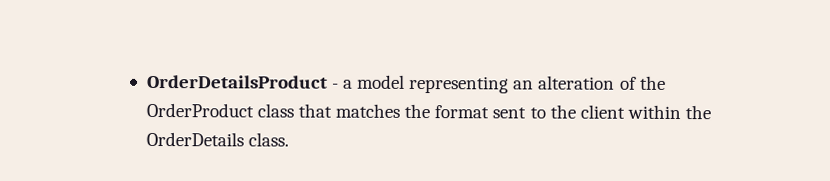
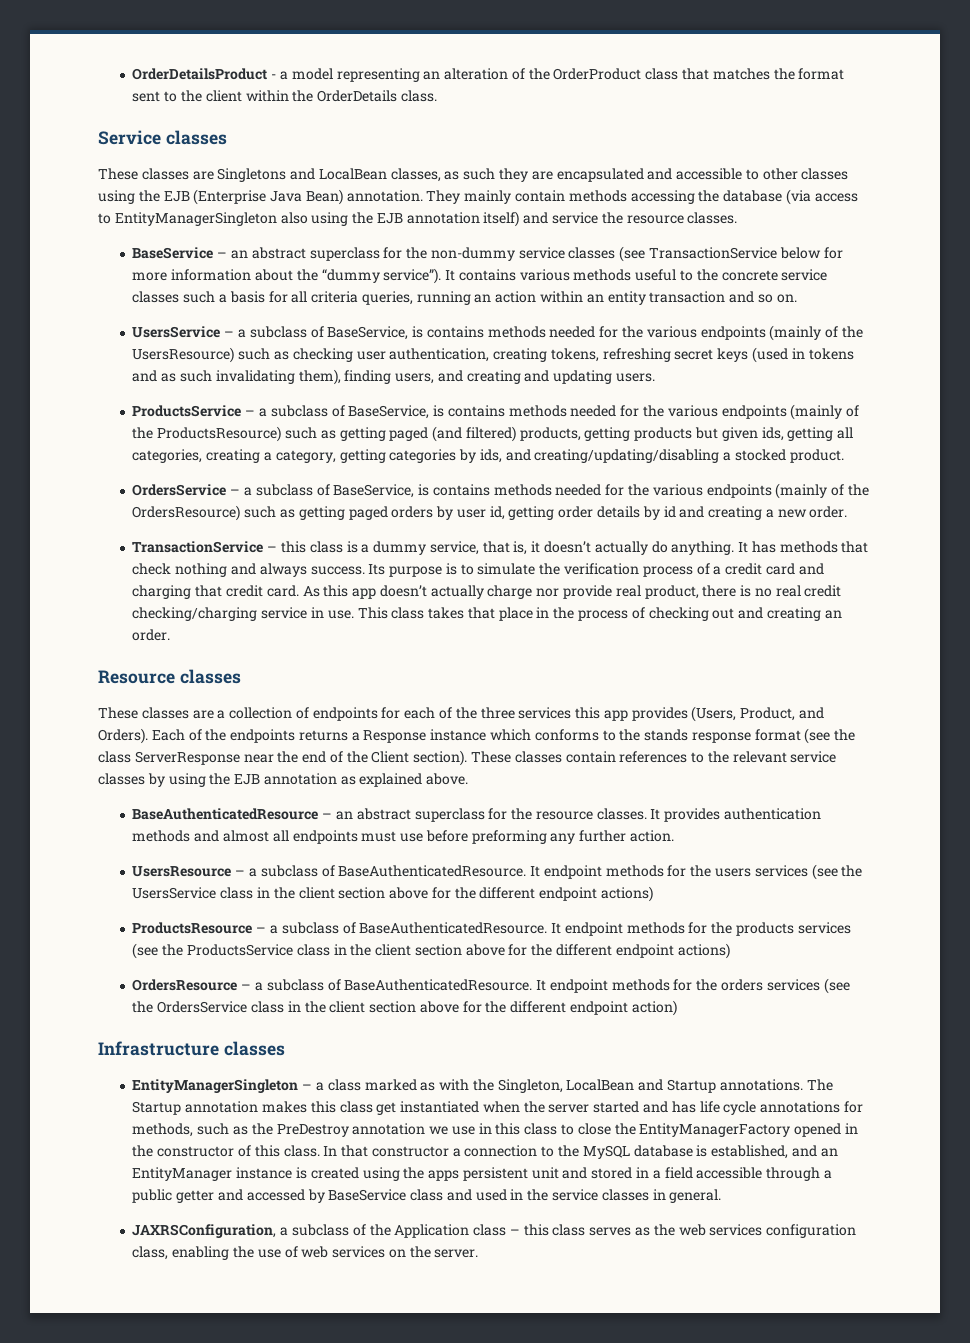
(289, 139) none -> [98,130,227,145] [98,168,849,182] [98,189,858,205] [98,211,738,227] [132,246,843,262] [132,268,828,284] [132,291,797,305] [132,325,863,341] [132,347,854,363] [132,369,655,385] [132,404,860,420] [132,426,854,442] [132,449,844,463] [132,483,869,499] [132,505,848,521] [132,541,869,555] [132,563,824,577] [132,585,842,599] [132,607,842,621] [132,629,171,641] [98,669,241,684] [98,706,825,722] [98,728,856,744] [98,750,837,766] [98,773,469,787] [132,808,821,822] [132,830,674,844] [132,864,863,880] [132,886,653,902] [132,922,851,936] [132,943,730,959] [132,978,850,994] [132,1000,677,1016] [98,1041,285,1056] [132,1079,833,1093] [132,1101,863,1115] [132,1123,858,1137] [132,1145,838,1159] [132,1167,832,1181] [132,1189,722,1203] [132,1224,857,1238] [132,1246,479,1260] // Service classes // These classes are Singletons and LocalBean classes, as such they are encapsulated and accessible to other classes using the EJB (Enterprise Java Bean) annotation. They mainly contain methods accessing the database (via access to EntityManagerSingleton also using the EJB annotation itself) and service the resource classes. // BaseService – an abstract superclass for the non-dummy service classes (see TransactionService below for more information about the “dummy service”). It contains various methods useful to the concrete service classes such a basis for all criteria queries, running an action within an entity transaction and so on. // UsersService – a subclass of BaseService, is contains methods needed for the various endpoints (mainly of the UsersResource) such as checking user authentication, creating tokens, refreshing secret keys (used in tokens and as such invalidating them), finding users, and creating and updating users. // ProductsService – a subclass of BaseService, is contains methods needed for the various endpoints (mainly of the ProductsResource) such as getting paged (and filtered) products, getting products but given ids, getting all categories, creating a category, getting categories by ids, and creating/updating/disabling a stocked product. // OrdersService – a subclass of BaseService, is contains methods needed for the various endpoints (mainly of the OrdersResource) such as getting paged orders by user id, getting order details by id and creating a new order. // TransactionService – this class is a dummy service, that is, it doesn’t actually do anything. It has methods that check nothing and always success. Its purpose is to simulate the verification process of a credit card and charging that credit card. As this app doesn’t actually charge nor provide real product, there is no real credit checking/charging service in use. This class takes that place in the process of checking out and creating an order. // Resource classes // These classes are a collection of endpoints for each of the three services this app provides (Users, Product, and Orders). Each of the endpoints returns a Response instance which conforms to the stands response format (see the class ServerResponse near the end of the Client section). These classes contain references to the relevant service classes by using the EJB annotation as explained above. // BaseAuthenticatedResource – an abstract superclass for the resource classes. It provides authentication methods and almost all endpoints must use before preforming any further action. // UsersResource – a subclass of BaseAuthenticatedResource. It endpoint methods for the users services (see the UsersService class in the client section above for the different endpoint actions) // ProductsResource – a subclass of BaseAuthenticatedResource. It endpoint methods for the products services (see the ProductsService class in the client section above for the different endpoint actions) // OrdersResource – a subclass of BaseAuthenticatedResource. It endpoint methods for the orders services (see the OrdersService class in the client section above for the different endpoint action) // Infrastructure classes // EntityManagerSingleton – a class marked as with the Singleton, LocalBean and Startup annotations. The Startup annotation makes this class get instantiated when the server started and has life cycle annotations for methods, such as the PreDestroy annotation we use in this class to close the EntityManagerFactory opened in the constructor of this class. In that constructor a connection to the MySQL database is established, and an EntityManager instance is created using the apps persistent unit and stored in a field accessible through a public getter and accessed by BaseService class and used in the service classes in general. // JAXRSConfiguration, a subclass of the Application class – this class serves as the web services configuration class, enabling the use of web services on the server.

